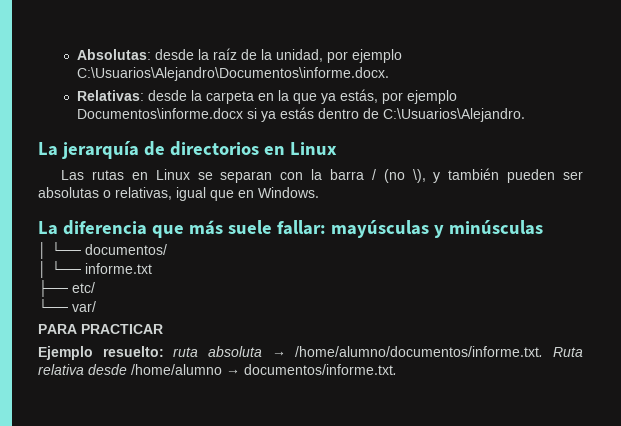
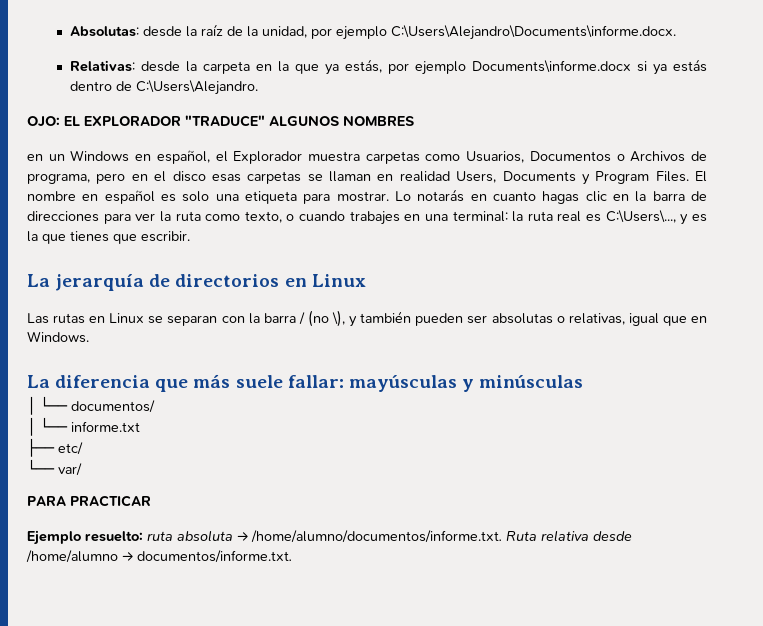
[76,67,389,81] C:\Usuarios\Alejandro\Documentos\informe.docx. -> [391,25,677,40] C:\Users\Alejandro\Documents\informe.docx.
[76,108,243,119] Documentos\informe.docx -> [472,60,632,73] Documents\informe.docx
[382,108,525,122] C:\Usuarios\Alejandro. -> [136,80,259,95] [27,115,414,127] [27,150,707,164] [27,171,707,185] [27,189,708,204] [27,210,708,225] [27,231,190,244] C:\Users\Alejandro. // OJO: EL EXPLORADOR "TRADUCE" ALGUNOS NOMBRES // en un Windows en español, el Explorador muestra carpetas como Usuarios, Documentos o Archivos de programa, pero en el disco esas carpetas se llaman en realidad Users, Documents y Program Files. El nombre en español es solo una etiqueta para mostrar. Lo notarás en cuanto hagas clic en la barra de direcciones para ver la ruta como texto, o cuando trabajes en una terminal: la ruta real es C:\Users\..., y es la que tienes que escribir.

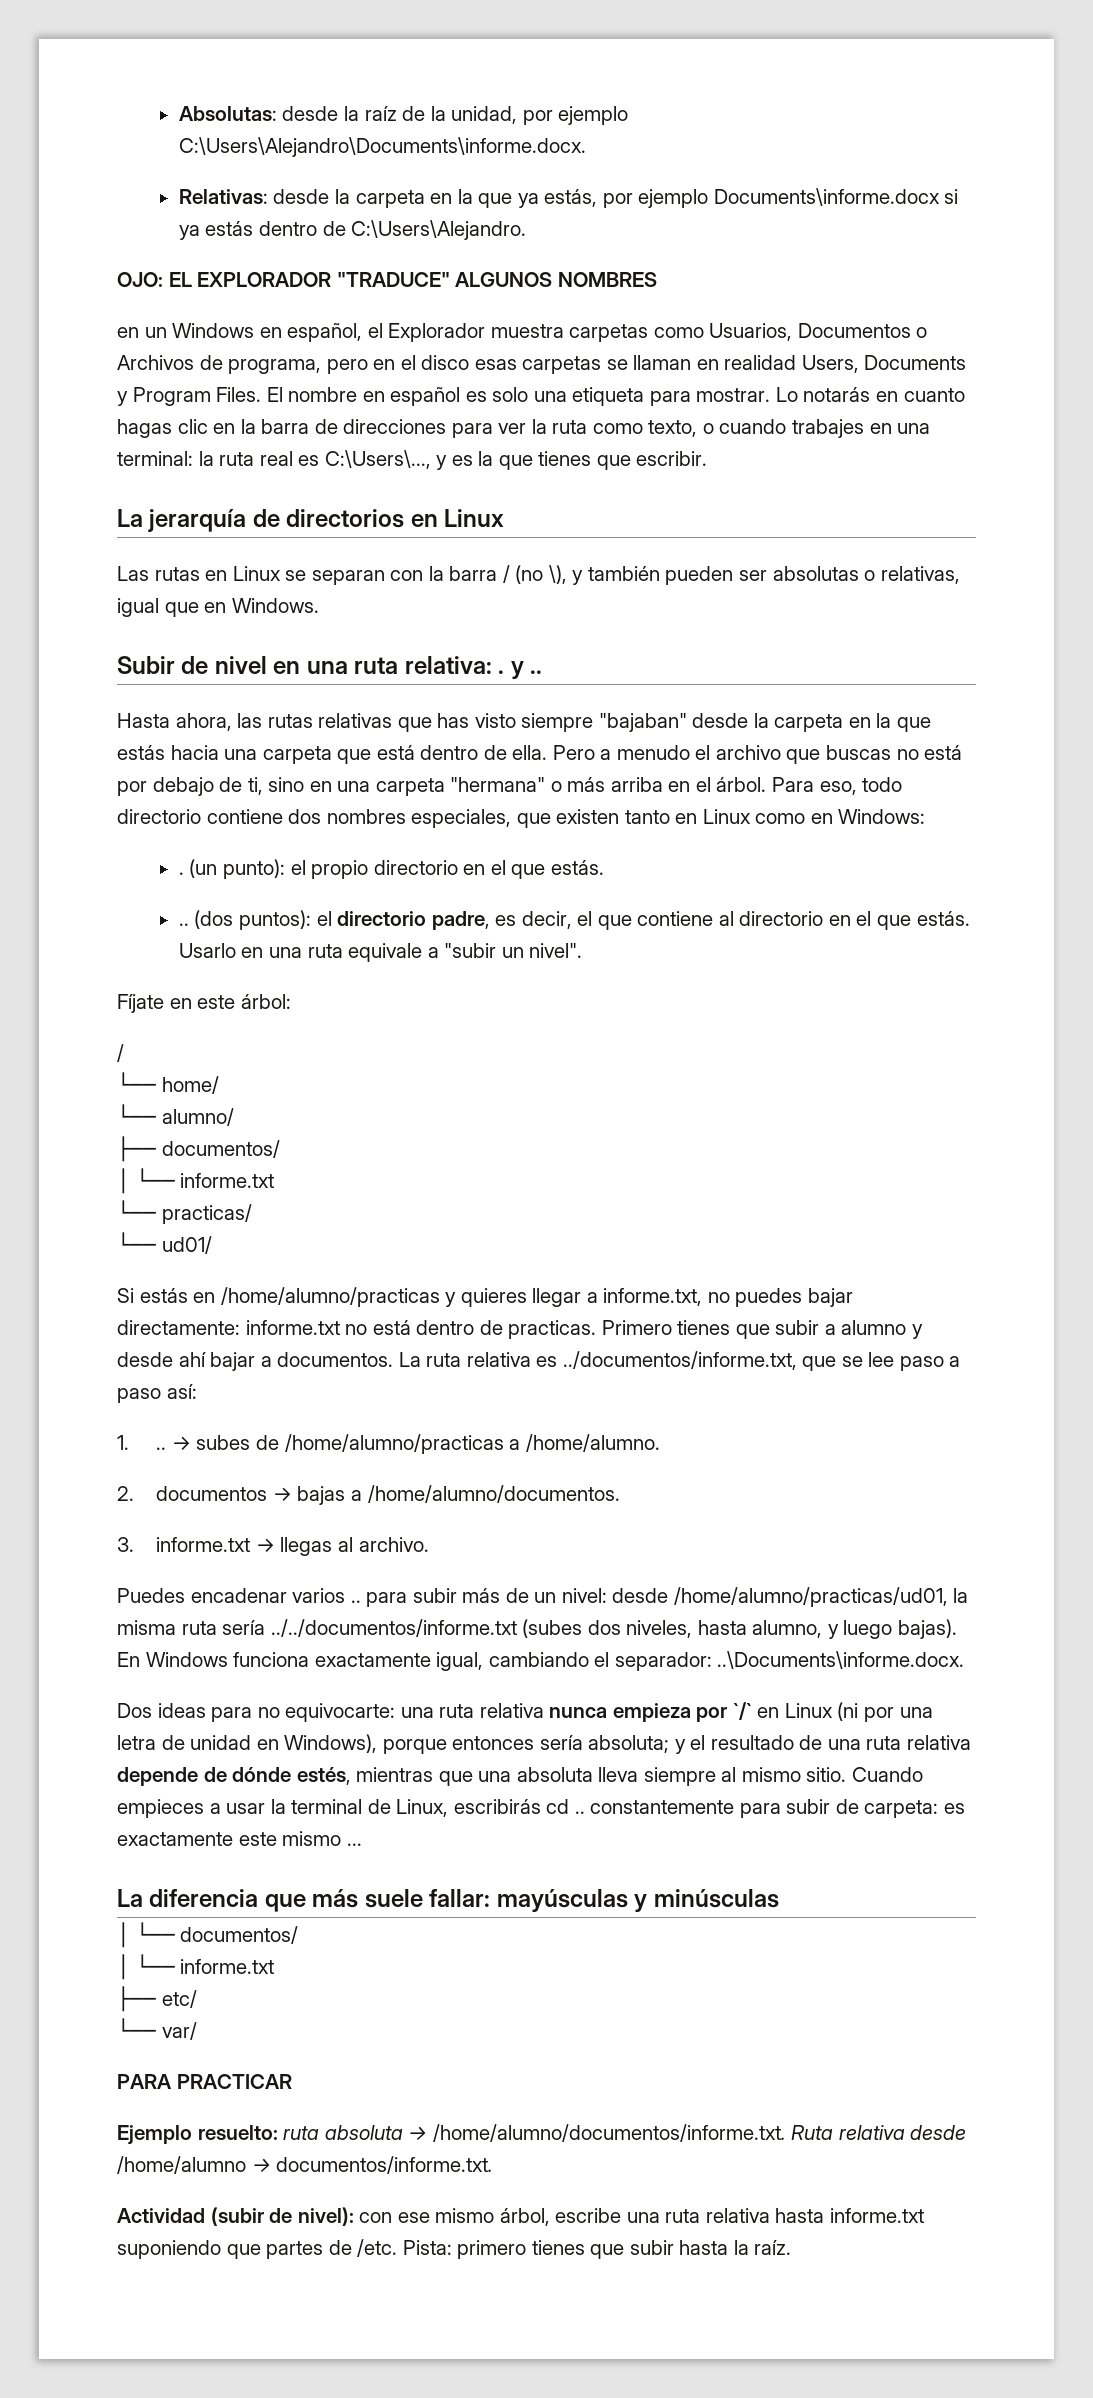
(89, 337) none -> [117,656,543,679] [117,713,932,732] [117,745,963,764] [117,777,903,796] [117,809,926,828] [178,859,604,879] [178,910,970,930] [178,943,583,962] [117,994,291,1013] [117,1044,124,1062] [117,1072,219,1094] [117,1104,234,1126] [117,1136,280,1162] [117,1168,275,1194] [117,1200,252,1224] [117,1232,212,1254] [117,1287,853,1307] [117,1320,923,1339] [117,1351,961,1371] [117,1384,197,1403] [117,1434,660,1454] [117,1485,620,1505] [117,1537,429,1556] [117,1587,969,1607] [117,1619,957,1639] [117,1651,965,1671] [117,1702,933,1722] [117,1734,972,1754] [117,1767,923,1786] [117,1799,966,1818] [117,1831,362,1846] // Subir de nivel en una ruta relativa: . y .. // Hasta ahora, las rutas relativas que has visto siempre "bajaban" desde la carpeta en la que estás hacia una carpeta que está dentro de ella. Pero a menudo el archivo que buscas no está por debajo de ti, sino en una carpeta "hermana" o más arriba en el árbol. Para eso, todo directorio contiene dos nombres especiales, que existen tanto en Linux como en Windows: // . (un punto): el propio directorio en el que estás. // .. (dos puntos): el directorio padre, es decir, el que contiene al directorio en el que estás. Usarlo en una ruta equivale a "subir un nivel". // Fíjate en este árbol: // / // └── home/ // └── alumno/ // ├── documentos/ // │ └── informe.txt // └── practicas/ // └── ud01/ // Si estás en /home/alumno/practicas y quieres llegar a informe.txt, no puedes bajar directamente: informe.txt no está dentro de practicas. Primero tienes que subir a alumno y desde ahí bajar a documentos. La ruta relativa es ../documentos/informe.txt, que se lee paso a paso así: // 1. .. → subes de /home/alumno/practicas a /home/alumno. // 2. documentos → bajas a /home/alumno/documentos. // 3. informe.txt → llegas al archivo. // Puedes encadenar varios .. para subir más de un nivel: desde /home/alumno/practicas/ud01, la misma ruta sería ../../documentos/informe.txt (subes dos niveles, hasta alumno, y luego bajas). En Windows funciona exactamente igual, cambiando el separador: ..\Documents\informe.docx. // Dos ideas para no equivocarte: una ruta relativa nunca empieza por `/` en Linux (ni por una letra de unidad en Windows), porque entonces sería absoluta; y el resultado de una ruta relativa depende de dónde estés, mientras que una absoluta lleva siempre al mismo sitio. Cuando empieces a usar la terminal de Linux, escribirás cd .. constantemente para subir de carpeta: es exactamente este mismo ...
(292, 556) none -> [117,2207,924,2226] [117,2239,792,2259] // Actividad (subir de nivel): con ese mismo árbol, escribe una ruta relativa hasta informe.txt suponiendo que partes de /etc. Pista: primero tienes que subir hasta la raíz.

